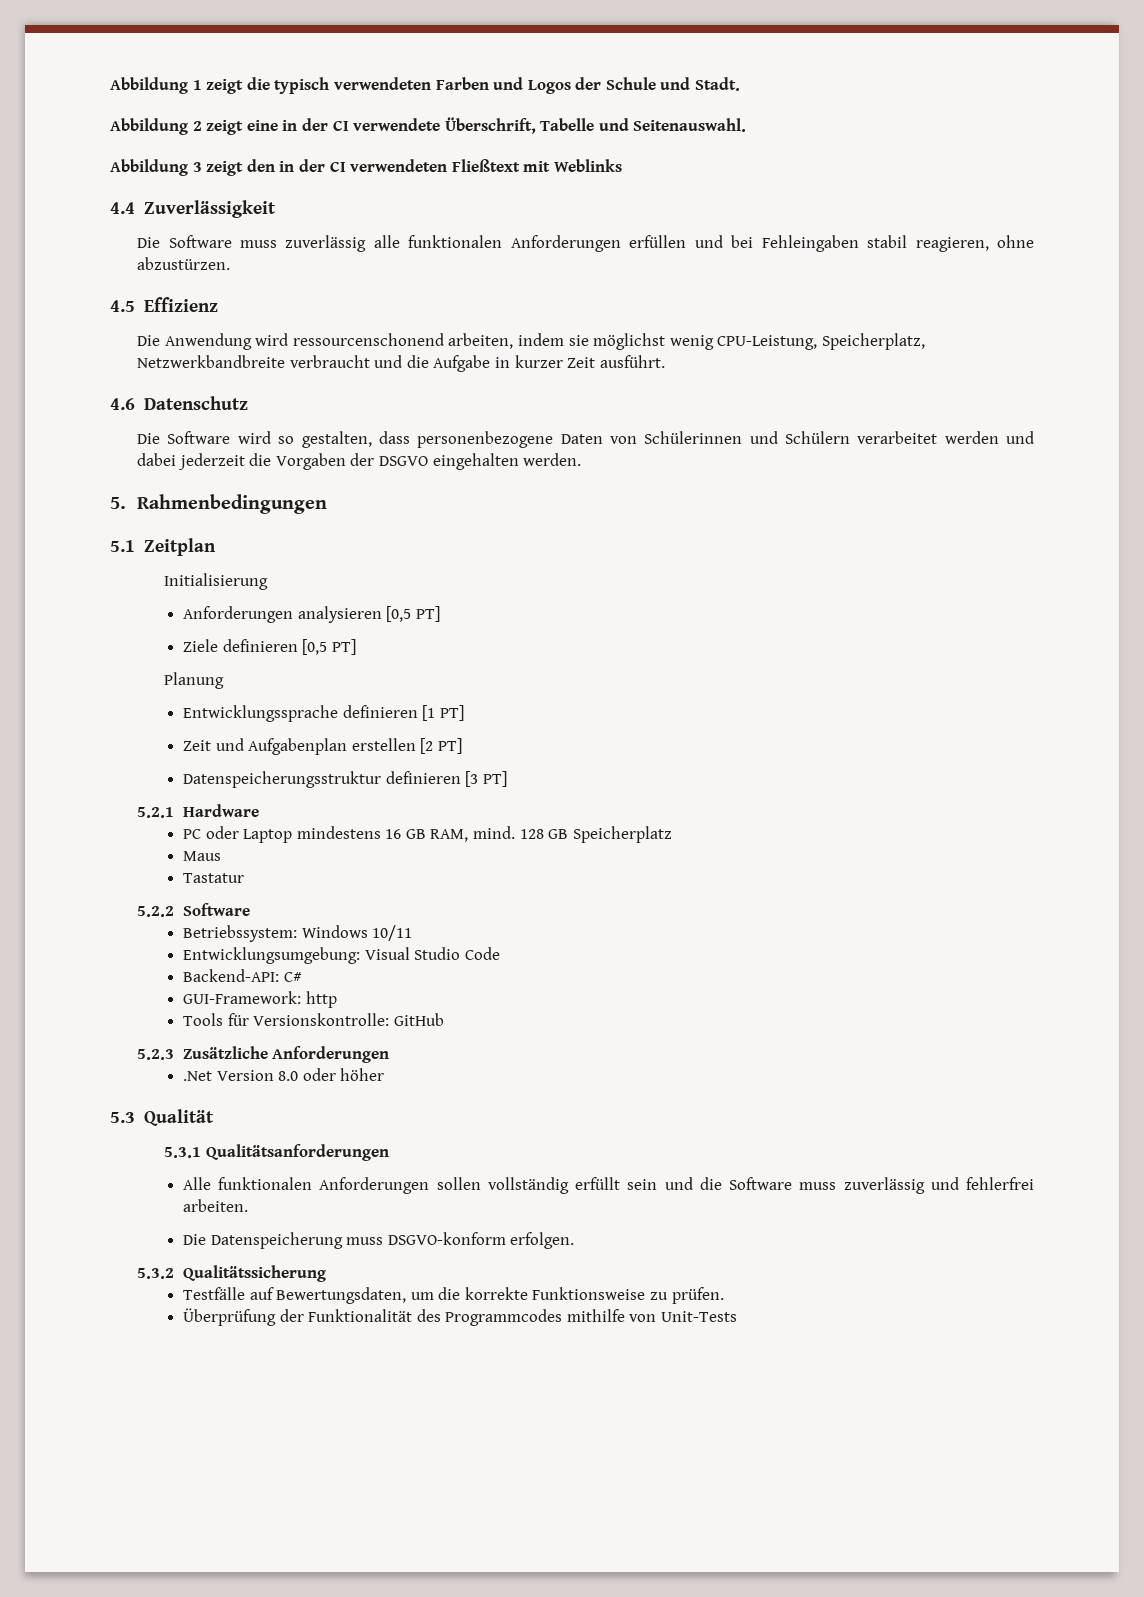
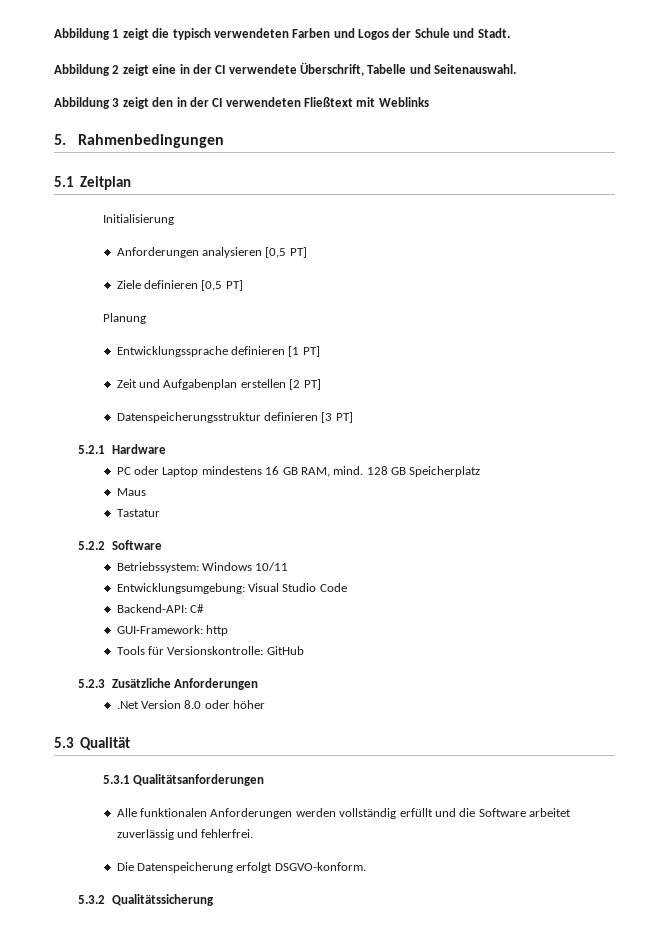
[110,200,276,218] [137,235,1034,252] [137,257,231,270] [110,297,218,312] [137,333,926,350] [137,355,665,372] [110,396,248,410] [137,431,1034,448] [137,453,582,470] // 4.4 Zuverlässigkeit // Die Software muss zuverlässig alle funktionalen Anforderungen erfüllen und bei Fehleingaben stabil reagieren, ohne abzustürzen. // 4.5 Effizienz // Die Anwendung wird ressourcenschonend arbeiten, indem sie möglichst wenig CPU-Leistung, Speicherplatz, Netzwerkbandbreite verbraucht und die Aufgabe in kurzer Zeit ausführt. // 4.6 Datenschutz // Die Software wird so gestalten, dass personenbezogene Daten von Schülerinnen und Schülern verarbeitet werden und dabei jederzeit die Vorgaben der DSGVO eingehalten werden. -> (429, 102) none
[436,1177,481,1190] sollen -> [295,808,336,817] werden
[627,1179,658,1190] sein -> (433, 812) none
[799,1182,837,1190] muss -> [529,808,572,817] arbeitet
[966,1177,1034,1190] [182,1199,248,1212] fehlerfrei arbeiten. -> [201,829,254,838] fehlerfrei.
[346,1232,575,1249] muss DSGVO-konform erfolgen. -> [236,862,366,873] erfolgt DSGVO-konform.
[182,1287,724,1304] [182,1308,738,1326] // Testfälle auf Bewertungsdaten, um die korrekte Funktionsweise zu prüfen. // Überprüfung der Funktionalität des Programmcodes mithilfe von Unit-Tests -> (214, 900) none

